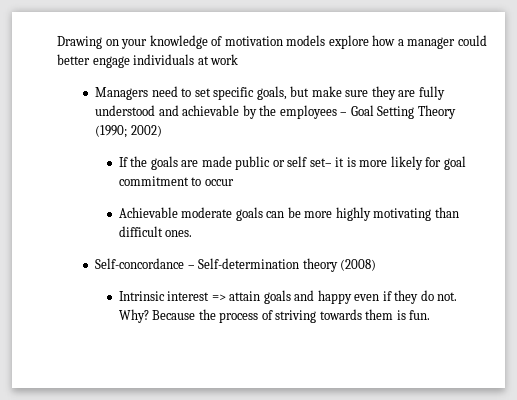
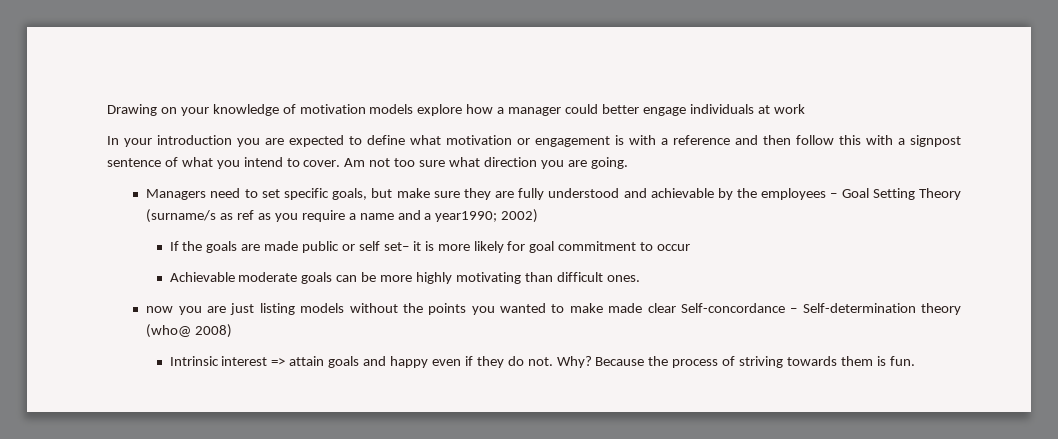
(239, 59) none -> [107,135,961,147] [107,157,628,169] // In your introduction you are expected to define what motivation or engagement is with a reference and then follow this with a signpost sentence of what you intend to cover. Am not too sure what direction you are going.
[94,125,127,138] (1990; -> [146,209,498,223] (surname/s as ref as you require a name and a year1990;
(193, 233) none -> [146,303,676,315] now you are just listing models without the points you wanted to make made clear
[340,259,377,271] (2008) -> [146,324,233,338] (who@ 2008)

